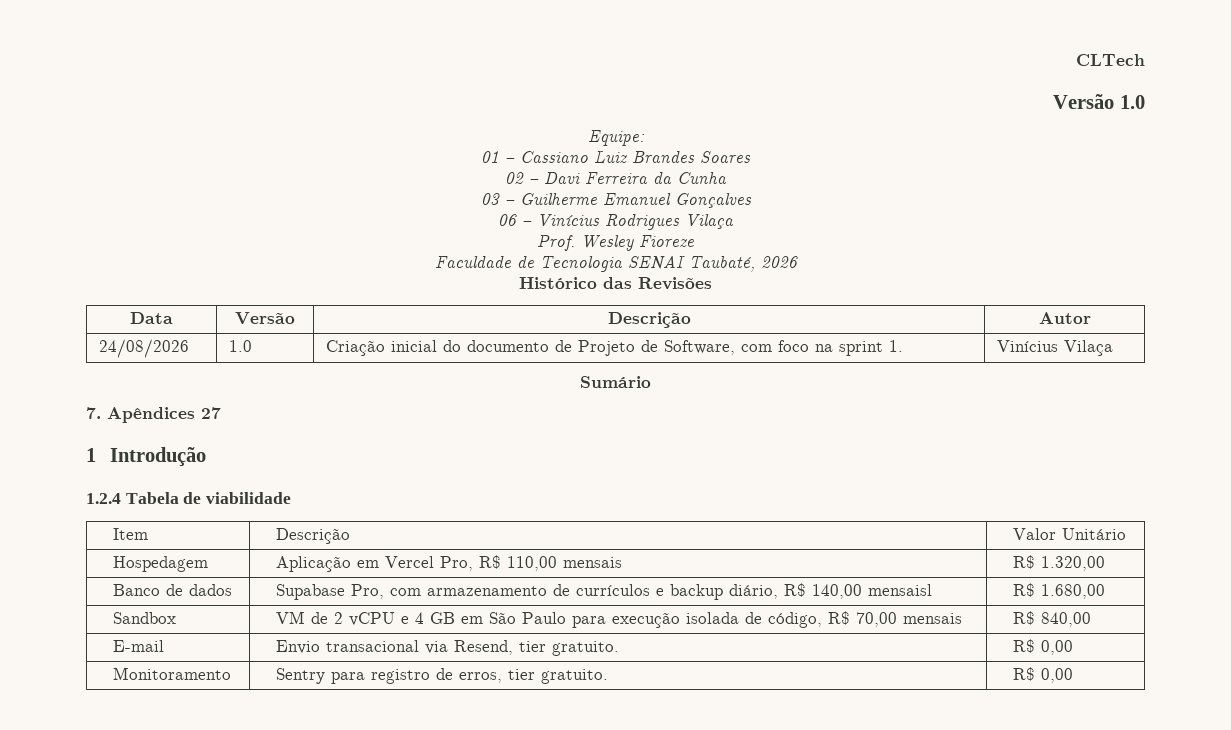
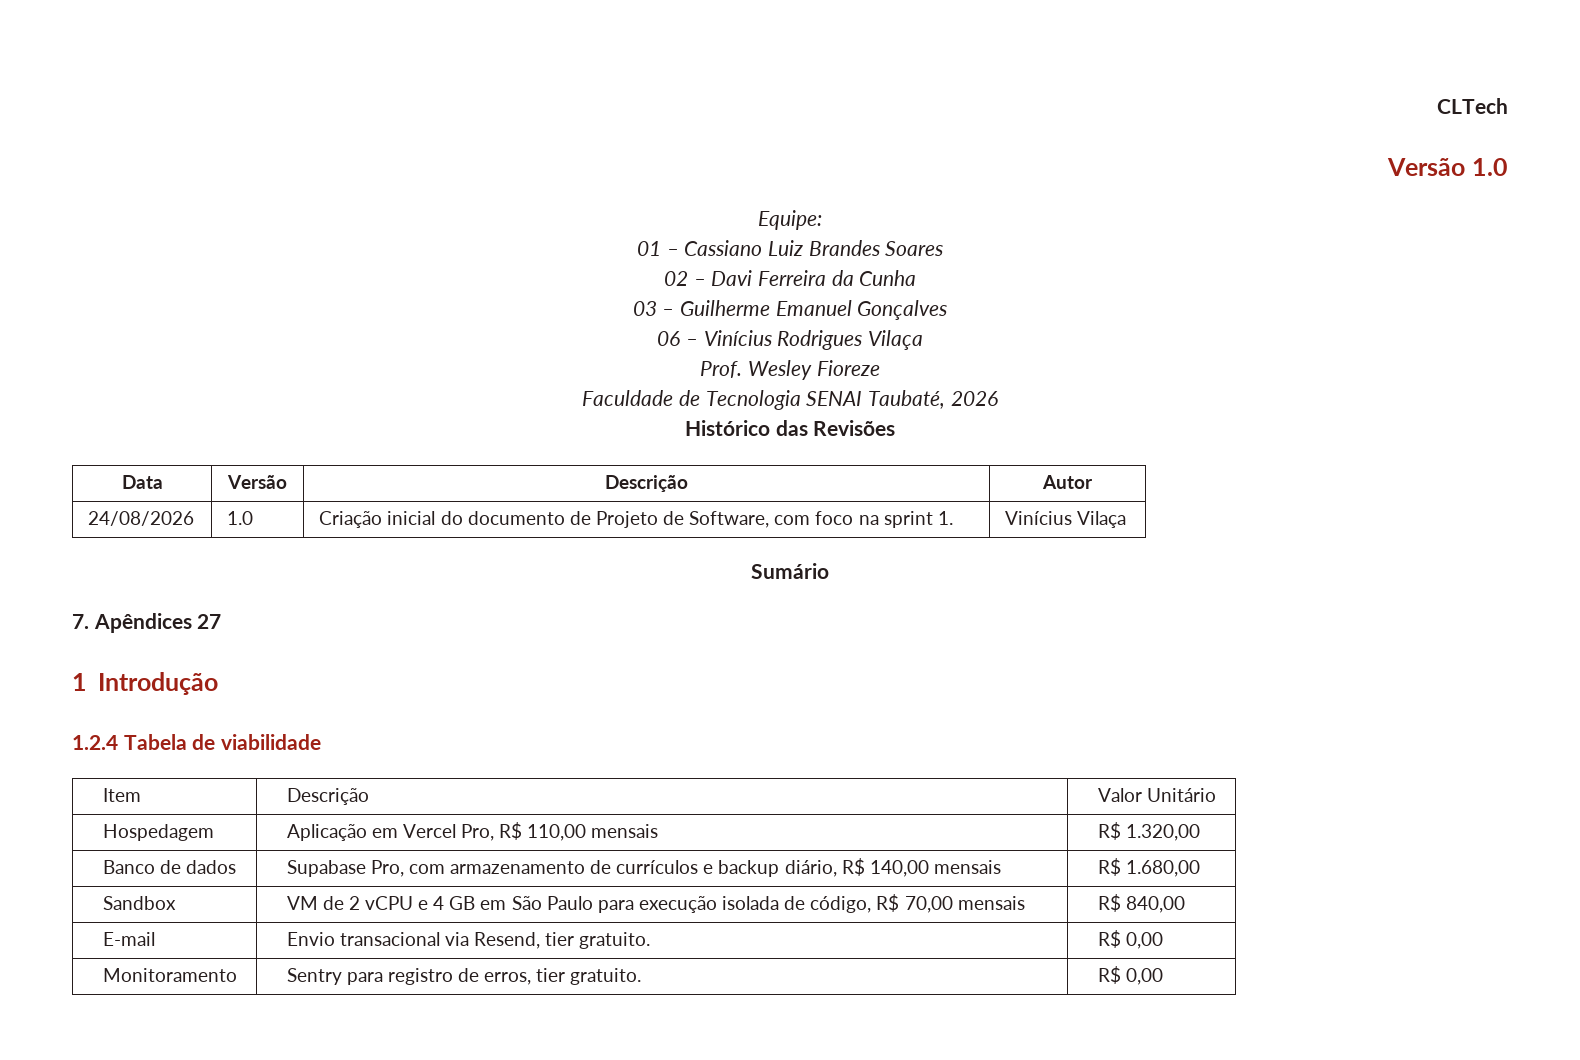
[868,584,933,596] mensaisl -> [933,860,1001,874] mensais

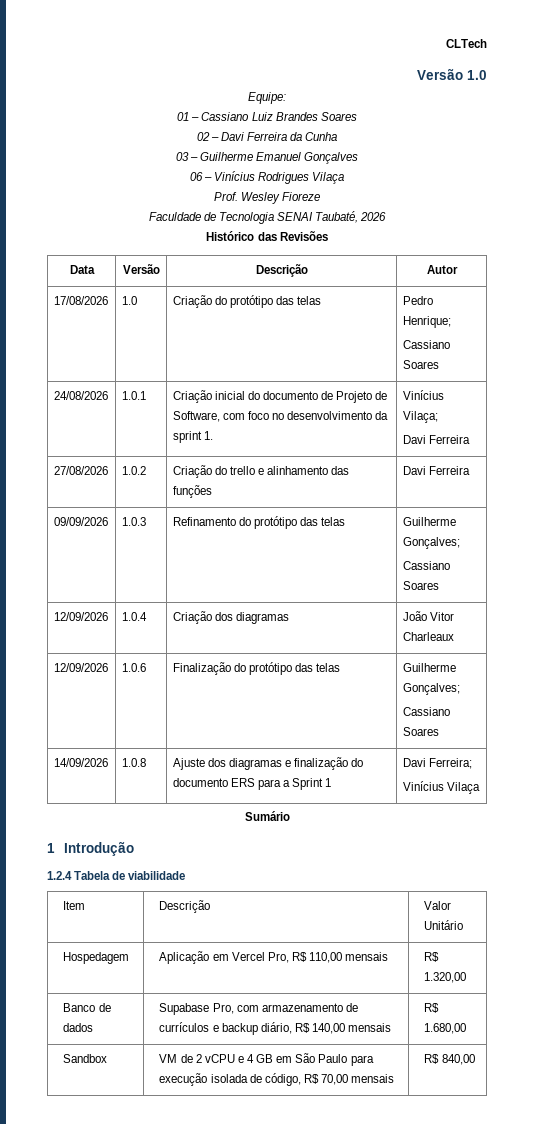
(1093, 482) none -> [53,296,108,305] [121,296,137,305] [172,295,321,308] [402,296,433,305] [402,316,451,328] [402,340,450,349] [402,360,439,369] // 17/08/2026 | 1.0 | Criação do protótipo das telas | Pedro Henrique; // Cassiano Soares
[227,511,254,525] 1.0 -> [121,391,146,400] 1.0.1
[858,515,879,525] na -> [271,411,389,420] no desenvolvimento da
(1073, 518) none -> [402,411,438,423] [402,435,470,444] [53,466,108,475] [121,466,146,475] [172,465,350,478] [172,485,212,498] [402,466,470,475] [53,517,108,526] [121,517,146,526] [172,516,345,529] [402,517,456,526] [402,537,460,549] [402,561,450,570] [402,581,439,590] [53,612,108,621] [121,612,147,621] [172,611,289,624] [402,611,454,621] [402,632,454,641] [53,663,108,672] [121,663,146,672] [172,662,340,675] [402,663,456,672] [402,683,460,695] [402,707,450,716] [402,727,439,736] [53,758,108,767] [121,758,146,767] [172,757,364,770] [172,778,332,790] [402,758,472,769] [402,781,444,791] Vilaça; // Davi Ferreira // 27/08/2026 | 1.0.2 | Criação do trello e alinhamento das funções | Davi Ferreira // 09/09/2026 | 1.0.3 | Refinamento do protótipo das telas | Guilherme Gonçalves; // Cassiano Soares // 12/09/2026 | 1.0.4 | Criação dos diagramas | João Vitor Charleaux // 12/09/2026 | 1.0.6 | Finalização do protótipo das telas | Guilherme Gonçalves; // Cassiano Soares // 14/09/2026 | 1.0.8 | Ajuste dos diagramas e finalização do documento ERS para a Sprint 1 | Davi Ferreira; // Vinícius
[72,613,222,633] // 7. Apêndices 27 -> (290, 816) none
[102,932,155,946] [286,932,651,949] [1097,930,1163,949] [102,968,237,982] [286,968,642,985] [1097,966,1163,985] // E-mail | Envio transacional via Resend, tier gratuito. | R$ 0,00 // Monitoramento | Sentry para registro de erros, tier gratuito. | R$ 0,00 -> (475, 1059) none

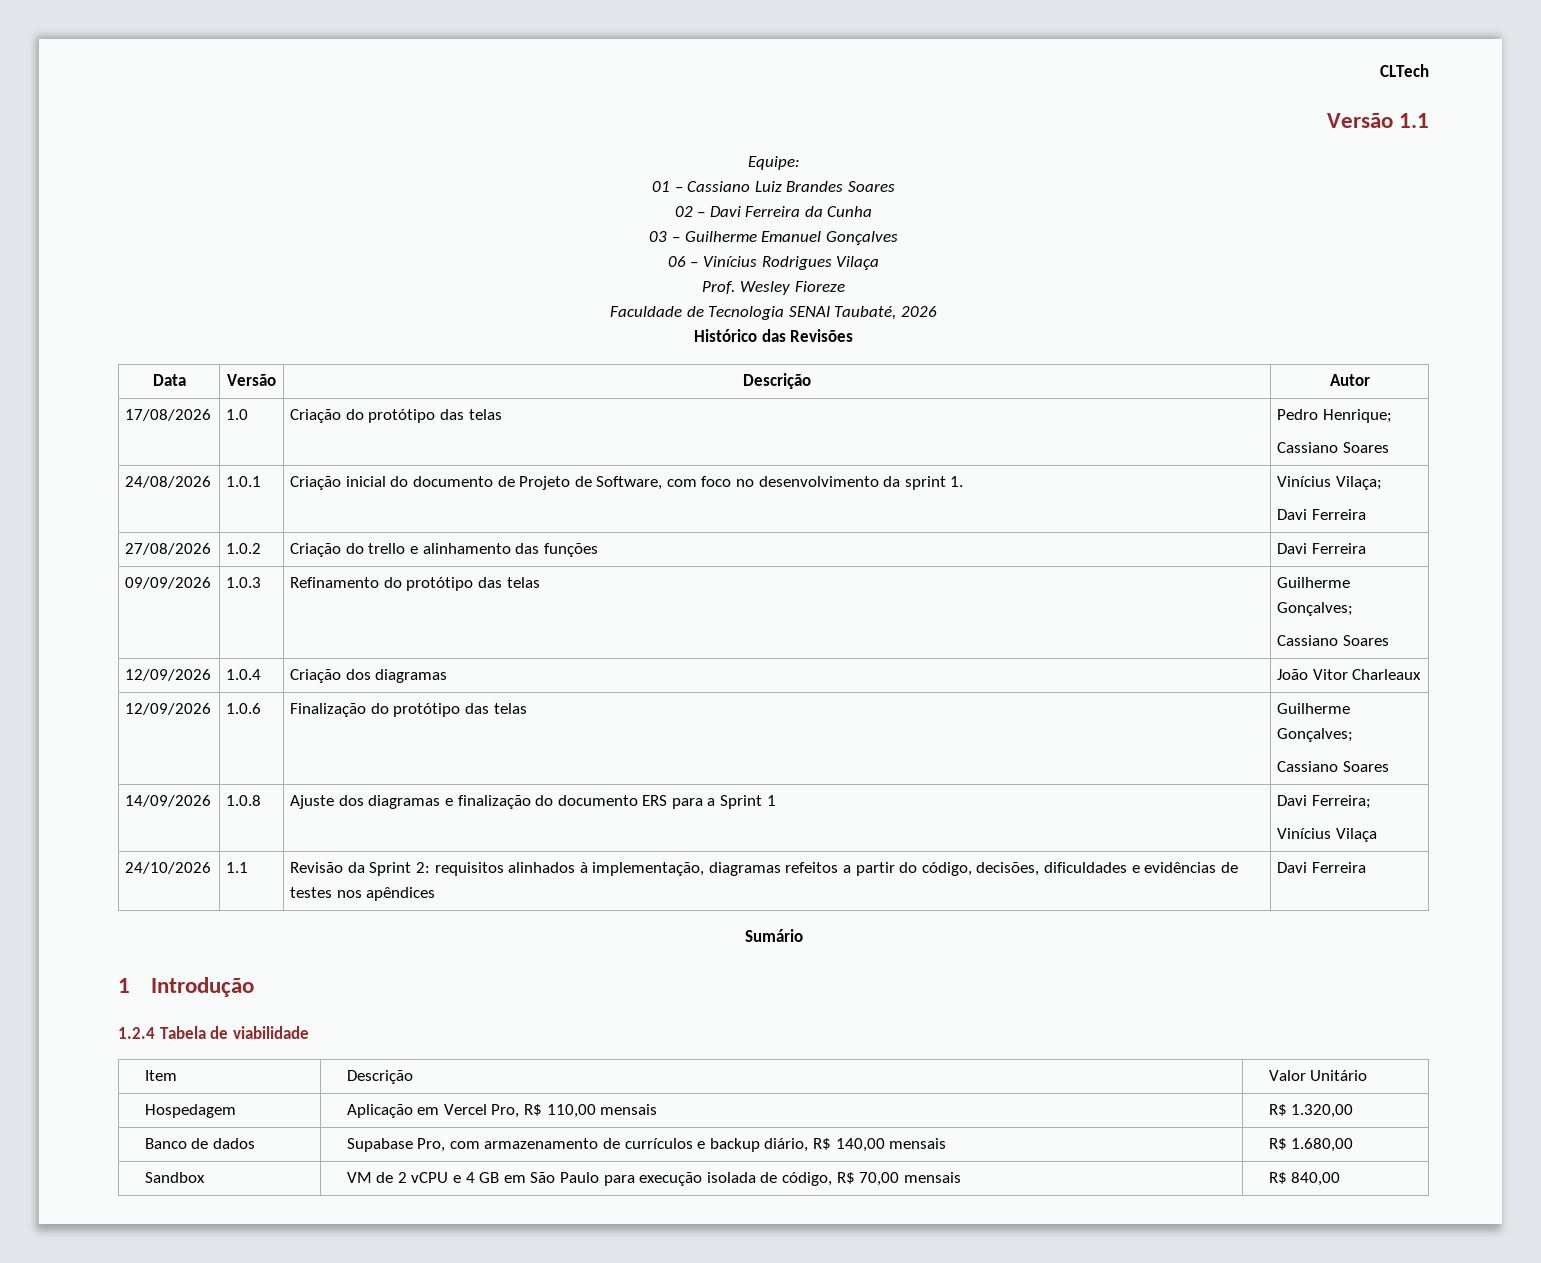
[467,70,487,80] 1.0 -> [1399,113,1429,128] 1.1
(480, 788) none -> [125,862,212,874] [226,862,249,873] [290,862,1238,876] [290,887,436,901] [1277,862,1366,873] // 24/10/2026 | 1.1 | Revisão da Sprint 2: requisitos alinhados à implementação, diagramas refeitos a partir do código, decisões, dificuldades e evidências de testes nos apêndices | Davi Ferreira

